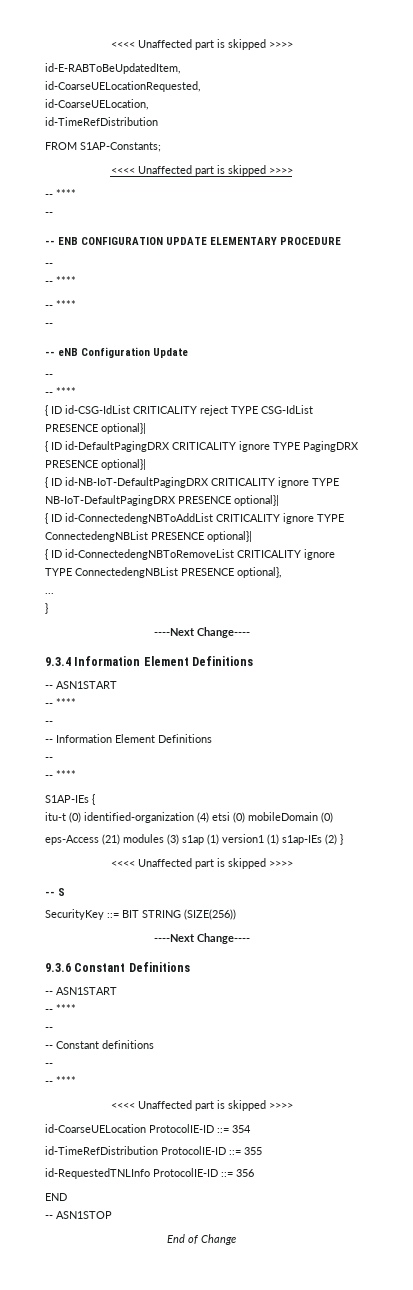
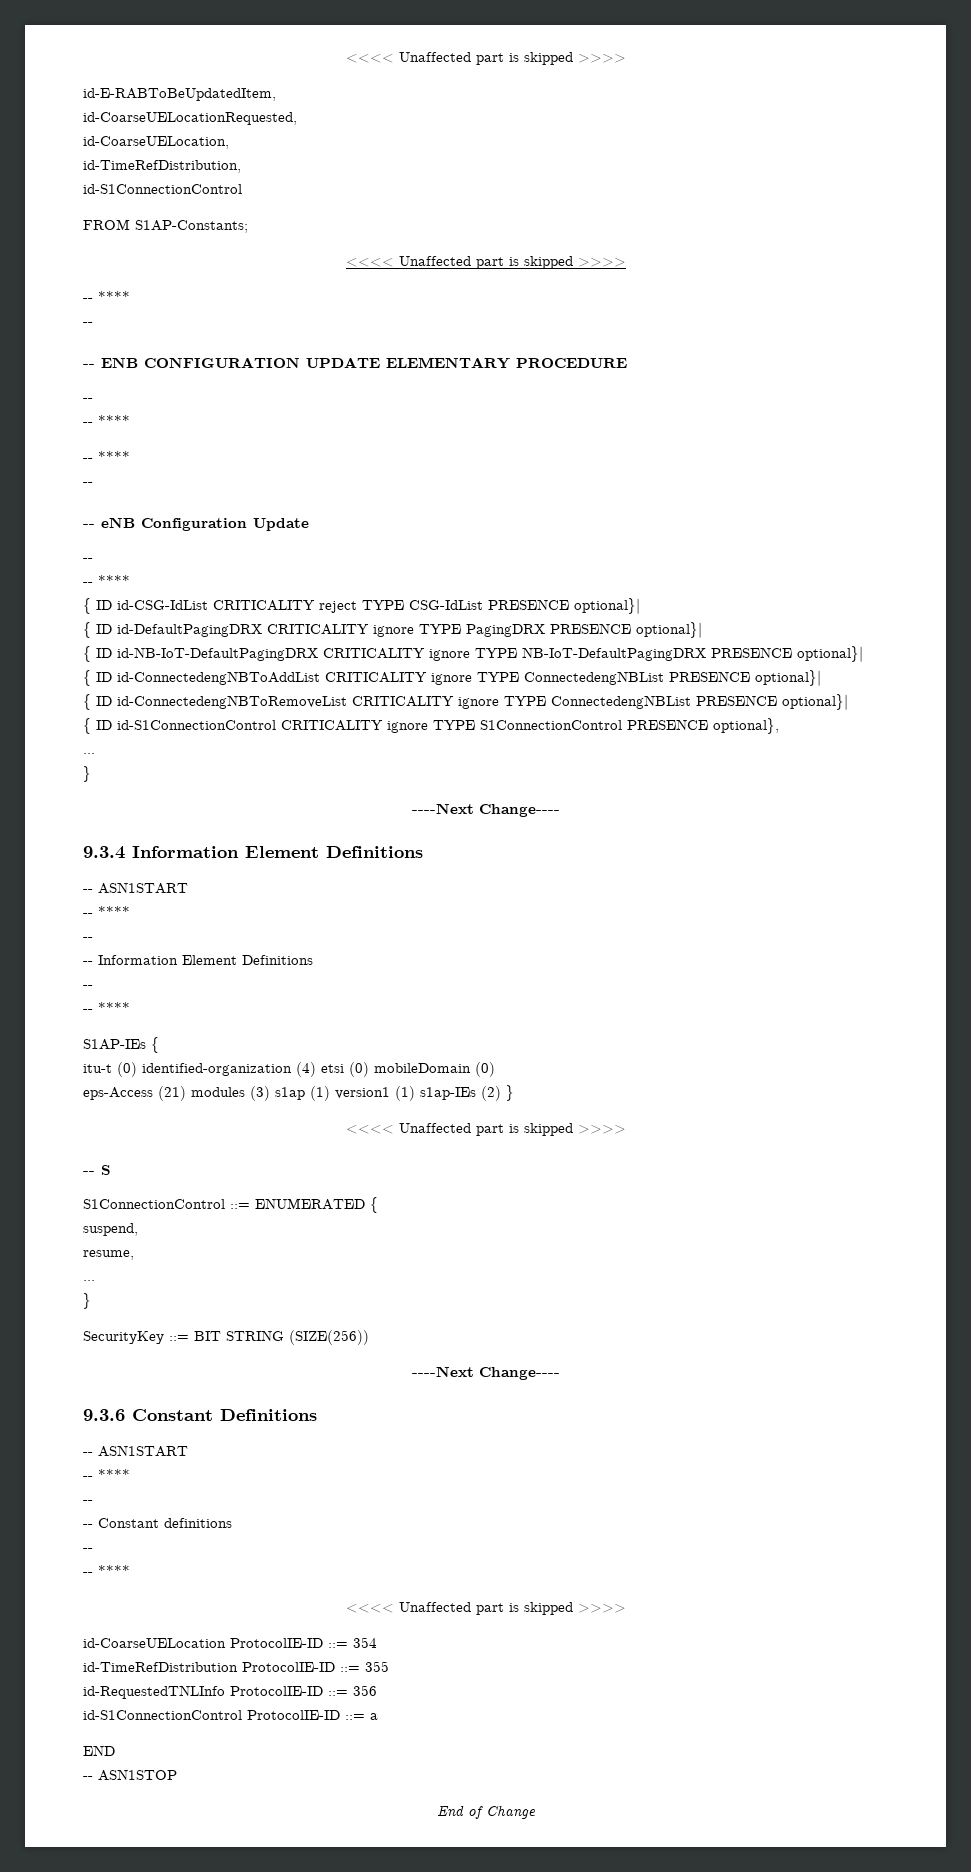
[45,117,158,126] id-TimeRefDistribution -> [83,160,241,173] [83,184,242,194] id-TimeRefDistribution, // id-S1ConnectionControl
(234, 572) none -> [782,694,848,710] [83,718,708,734] optional}| // { ID id-S1ConnectionControl CRITICALITY ignore TYPE S1ConnectionControl PRESENCE
(65, 892) none -> [83,1197,378,1213] [83,1223,138,1236] [83,1250,134,1260] [83,1280,95,1281] [83,1293,91,1309] // S1ConnectionControl ::= ENUMERATED { // suspend, // resume, // ... // }
(254, 1173) none -> [83,1710,378,1720] // id-S1ConnectionControl ProtocolIE-ID ::= a

